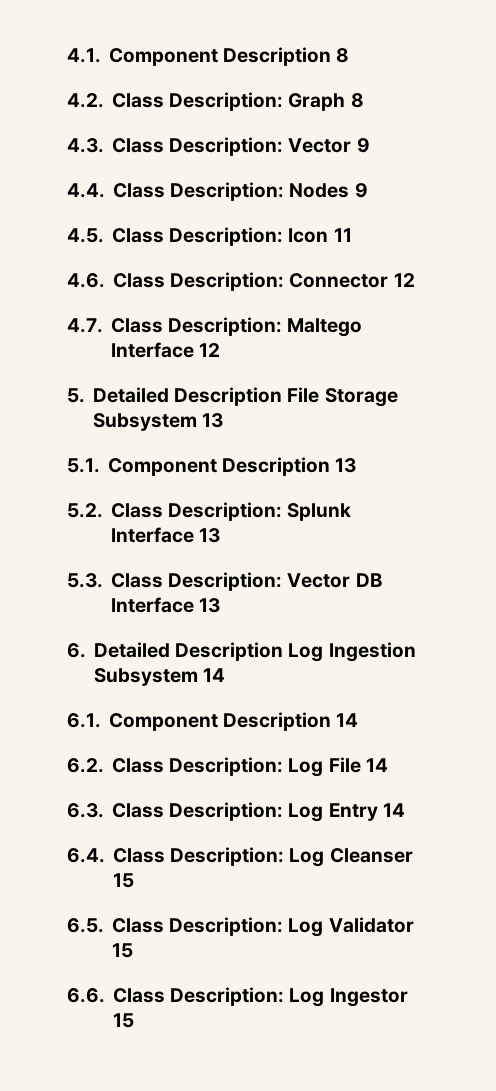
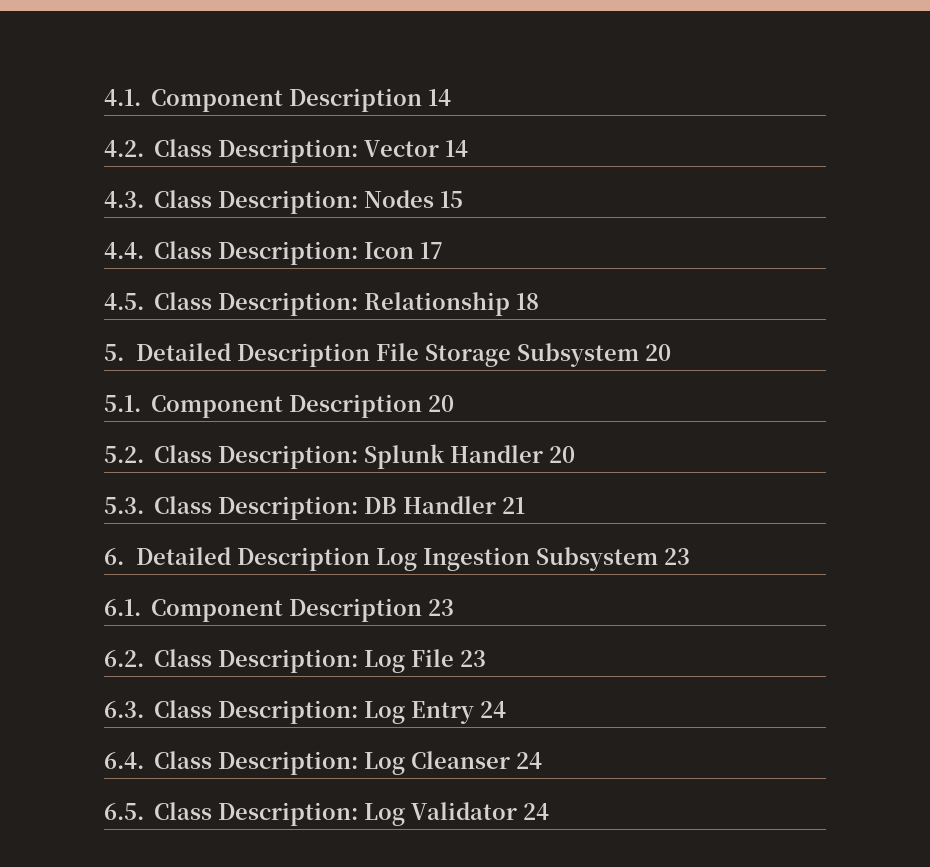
[336,48,350,63] [67,92,364,111] [67,137,370,156] [67,182,368,201] [67,227,352,246] [67,272,415,291] [67,317,363,337] [110,342,221,358] [67,387,398,407] [92,413,224,431] [67,457,357,476] [67,502,352,521] [110,527,221,543] [67,572,382,591] [110,597,221,613] [67,642,416,662] [93,668,226,686] [67,712,359,731] [67,757,284,776] 8 // 4.2. Class Description: Graph 8 // 4.3. Class Description: Vector 9 // 4.4. Class Description: Nodes 9 // 4.5. Class Description: Icon 11 // 4.6. Class Description: Connector 12 // 4.7. Class Description: Maltego Interface 12 // 5. Detailed Description File Storage Subsystem 13 // 5.1. Component Description 13 // 5.2. Class Description: Splunk Interface 13 // 5.3. Class Description: Vector DB Interface 13 // 6. Detailed Description Log Ingestion Subsystem 14 // 6.1. Component Description 14 // 6.2. Class Description: -> [427,89,451,106] [104,139,468,163] [104,190,463,214] [104,241,443,265] [104,292,539,316] [104,343,672,367] [104,394,454,418] [104,444,575,469] [104,496,525,520] [104,547,691,571] [104,598,454,622] [104,649,358,673] 14 // 4.2. Class Description: Vector 14 // 4.3. Class Description: Nodes 15 // 4.4. Class Description: Icon 17 // 4.5. Class Description: Relationship 18 // 5. Detailed Description File Storage Subsystem 20 // 5.1. Component Description 20 // 5.2. Class Description: Splunk Handler 20 // 5.3. Class Description: DB Handler 21 // 6. Detailed Description Log Ingestion Subsystem 23 // 6.1. Component Description 23 // 6.2. Class Description:
[365,758,388,772] 14 -> [459,650,486,667] 23
[382,803,405,817] 14 -> [479,701,506,718] 24
[112,873,134,888] 15 -> [515,752,542,769] 24
[111,943,133,958] [67,987,408,1007] [112,1013,134,1028] 15 // 6.6. Class Description: Log Ingestor 15 -> [522,803,549,820] 24

